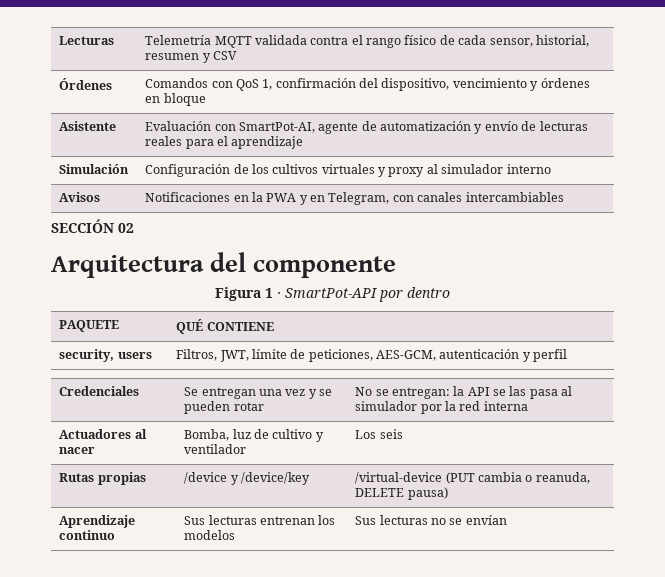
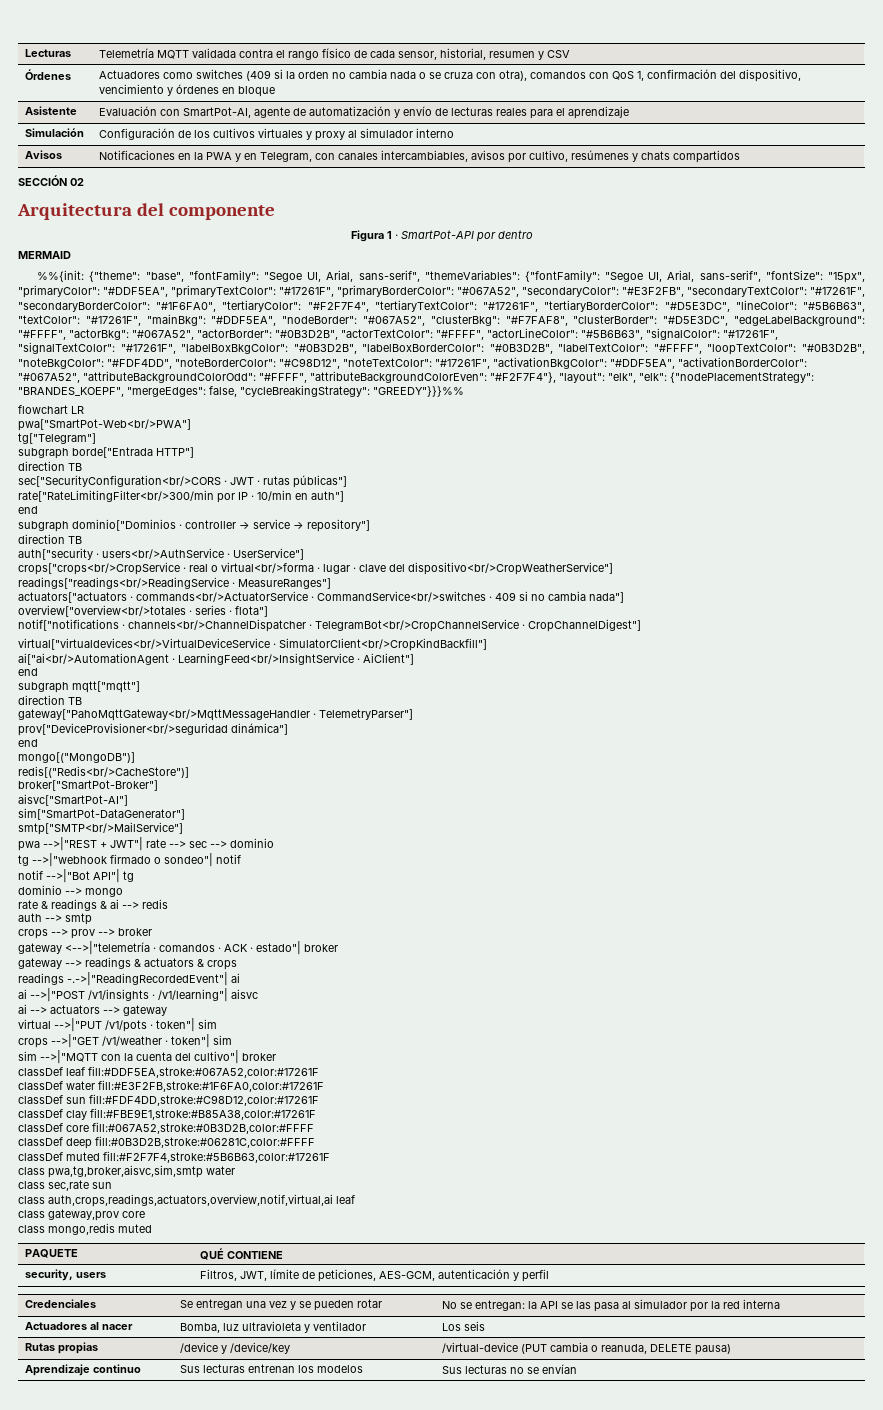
[145,78,209,88] Comandos -> [99,69,587,81] Actuadores como switches (409 si la orden no cambia nada o se cruza con otra), comandos
[465,192,564,202] intercambiables -> [381,150,741,163] intercambiables, avisos por cultivo, resúmenes y chats compartidos
(450, 292) none -> [18,251,71,259] [37,270,865,283] [18,285,865,298] [18,300,865,312] [18,314,865,326] [18,328,778,340] [18,342,865,355] [18,357,807,369] [18,371,814,383] [18,385,464,397] [18,405,84,414] [18,419,191,431] [18,433,96,444] [18,447,194,459] [18,461,82,471] [18,475,347,488] [18,490,344,503] [18,506,38,514] [18,519,370,532] [18,534,82,544] [18,548,304,560] [18,562,613,575] [18,577,331,589] [18,591,624,603] [18,605,268,617] [18,619,641,632] [18,638,487,651] [18,653,414,665] [18,668,38,676] [18,681,140,693] [18,695,82,705] [18,709,413,721] [18,723,288,736] [18,739,38,747] [18,752,135,763] [18,766,189,778] [18,780,158,791] [18,794,128,806] [18,808,185,820] [18,822,183,835] [18,837,274,851] [18,853,241,867] [18,869,134,883] [18,885,123,897] [18,899,168,911] [18,913,92,925] [18,928,152,939] [18,941,338,955] [18,957,237,970] [18,972,240,986] [18,988,258,1002] [18,1004,167,1016] [18,1018,217,1032] [18,1034,232,1048] [18,1050,276,1064] [18,1066,319,1078] [18,1080,324,1092] [18,1094,319,1106] [18,1108,316,1120] [18,1122,314,1134] [18,1136,315,1149] [18,1151,330,1163] [18,1165,235,1178] [18,1180,112,1191] [18,1194,355,1207] [18,1209,145,1221] [18,1223,152,1235] // MERMAID // %%{init: {"theme": "base", "fontFamily": "Segoe UI, Arial, sans-serif", "themeVariables": {"fontFamily": "Segoe UI, Arial, sans-serif", "fontSize": "15px", "primaryColor": "#DDF5EA", "primaryTextColor": "#17261F", "primaryBorderColor": "#067A52", "secondaryColor": "#E3F2FB", "secondaryTextColor": "#17261F", "secondaryBorderColor": "#1F6FA0", "tertiaryColor": "#F2F7F4", "tertiaryTextColor": "#17261F", "tertiaryBorderColor": "#D5E3DC", "lineColor": "#5B6B63", "textColor": "#17261F", "mainBkg": "#DDF5EA", "nodeBorder": "#067A52", "clusterBkg": "#F7FAF8", "clusterBorder": "#D5E3DC", "edgeLabelBackground": "#FFFF", "actorBkg": "#067A52", "actorBorder": "#0B3D2B", "actorTextColor": "#FFFF", "actorLineColor": "#5B6B63", "signalColor": "#17261F", "signalTextColor": "#17261F", "labelBoxBkgColor": "#0B3D2B", "labelBoxBorderColor": "#0B3D2B", "labelTextColor": "#FFFF", "loopTextColor": "#0B3D2B", "noteBkgColor": "#FDF4DD", "noteBorderColor": "#C98D12", "noteTextColor": "#17261F", "activationBkgColor": "#DDF5EA", "activationBorderColor": "#067A52", "attributeBackgroundColorOdd": "#FFFF", "attributeBackgroundColorEven": "#F2F7F4"}, "layout": "elk", "elk": {"nodePlacementStrategy": "BRANDES_KOEPF", "mergeEdges": false, "cycleBreakingStrategy": "GREEDY"}}}%% // flowchart LR // pwa["SmartPot-Web<br/>PWA"] // tg["Telegram"] // subgraph borde["Entrada HTTP"] // direction TB // sec["SecurityConfiguration<br/>CORS · JWT · rutas públicas"] // rate["RateLimitingFilter<br/>300/min por IP · 10/min en auth"] // end // subgraph dominio["Dominios · controller → service → repository"] // direction TB // auth["security · users<br/>AuthService · UserService"] // crops["crops<br/>CropService · real o virtual<br/>forma · lugar · clave del dispositivo<br/>CropWeatherService"] // readings["readings<br/>ReadingService · MeasureRanges"] // actuators["actuators · commands<br/>ActuatorService · CommandService<br/>switches · 409 si no cambia nada"] // overview["overview<br/>totales · series · flota"] // notif["notifications · channels<br/>ChannelDispatcher · TelegramBot<br/>CropChannelService · CropChannelDigest"] // virtual["virtualdevices<br/>VirtualDeviceService · SimulatorClient<br/>CropKindBackfill"] // ai["ai<br/>AutomationAgent · LearningFeed<br/>InsightService · AiClient"] // end // subgraph mqtt["mqtt"] // direction TB // gateway["PahoMqttGateway<br/>MqttMessageHandler · TelemetryParser"] // prov["DeviceProvisioner<br/>seguridad dinámica"] // end // mongo[("MongoDB")] // redis[("Redis<br/>CacheStore")] // broker["SmartPot-Broker"] // aisvc["SmartPot-AI"] // sim["SmartPot-DataGenerator"] // smtp["SMTP<br/>MailService"] // pwa -->|"REST + JWT"| rate --> sec --> dominio // tg -->|"webhook firmado o sondeo"| notif // notif -->|"Bot API"| tg // dominio --> mongo // rate & readings & ai --> redis // auth --> smtp // crops --> prov --> broker // gateway <-->|"telemetría · comandos · ACK · estado"| broker // gateway --> readings & actuators & crops // readings -.->|"ReadingRecordedEvent"| ai // ai -->|"POST /v1/insights · /v1/learning"| aisvc // ai --> actuators --> gateway // virtual -->|"PUT /v1/pots · token"| sim // crops -->|"GET /v1/weather · token"| sim // sim -->|"MQTT con la cuenta del cultivo"| broker // classDef leaf fill:#DDF5EA,stroke:#067A52,color:#17261F // classDef water fill:#E3F2FB,stroke:#1F6FA0,color:#17261F // classDef sun fill:#FDF4DD,stroke:#C98D12,color:#17261F // classDef clay fill:#FBE9E1,stroke:#B85A38,color:#17261F // classDef core fill:#067A52,stroke:#0B3D2B,color:#FFFF // classDef deep fill:#0B3D2B,stroke:#06281C,color:#FFFF // classDef muted fill:#F2F7F4,stroke:#5B6B63,color:#17261F // class pwa,tg,broker,aisvc,sim,smtp water // class sec,rate sun // class auth,crops,readings,actuators,overview,notif,virtual,ai leaf // class gateway,prov core // class mongo,redis muted
[253,429,313,439] de cultivo -> [242,1321,302,1331] ultravioleta

